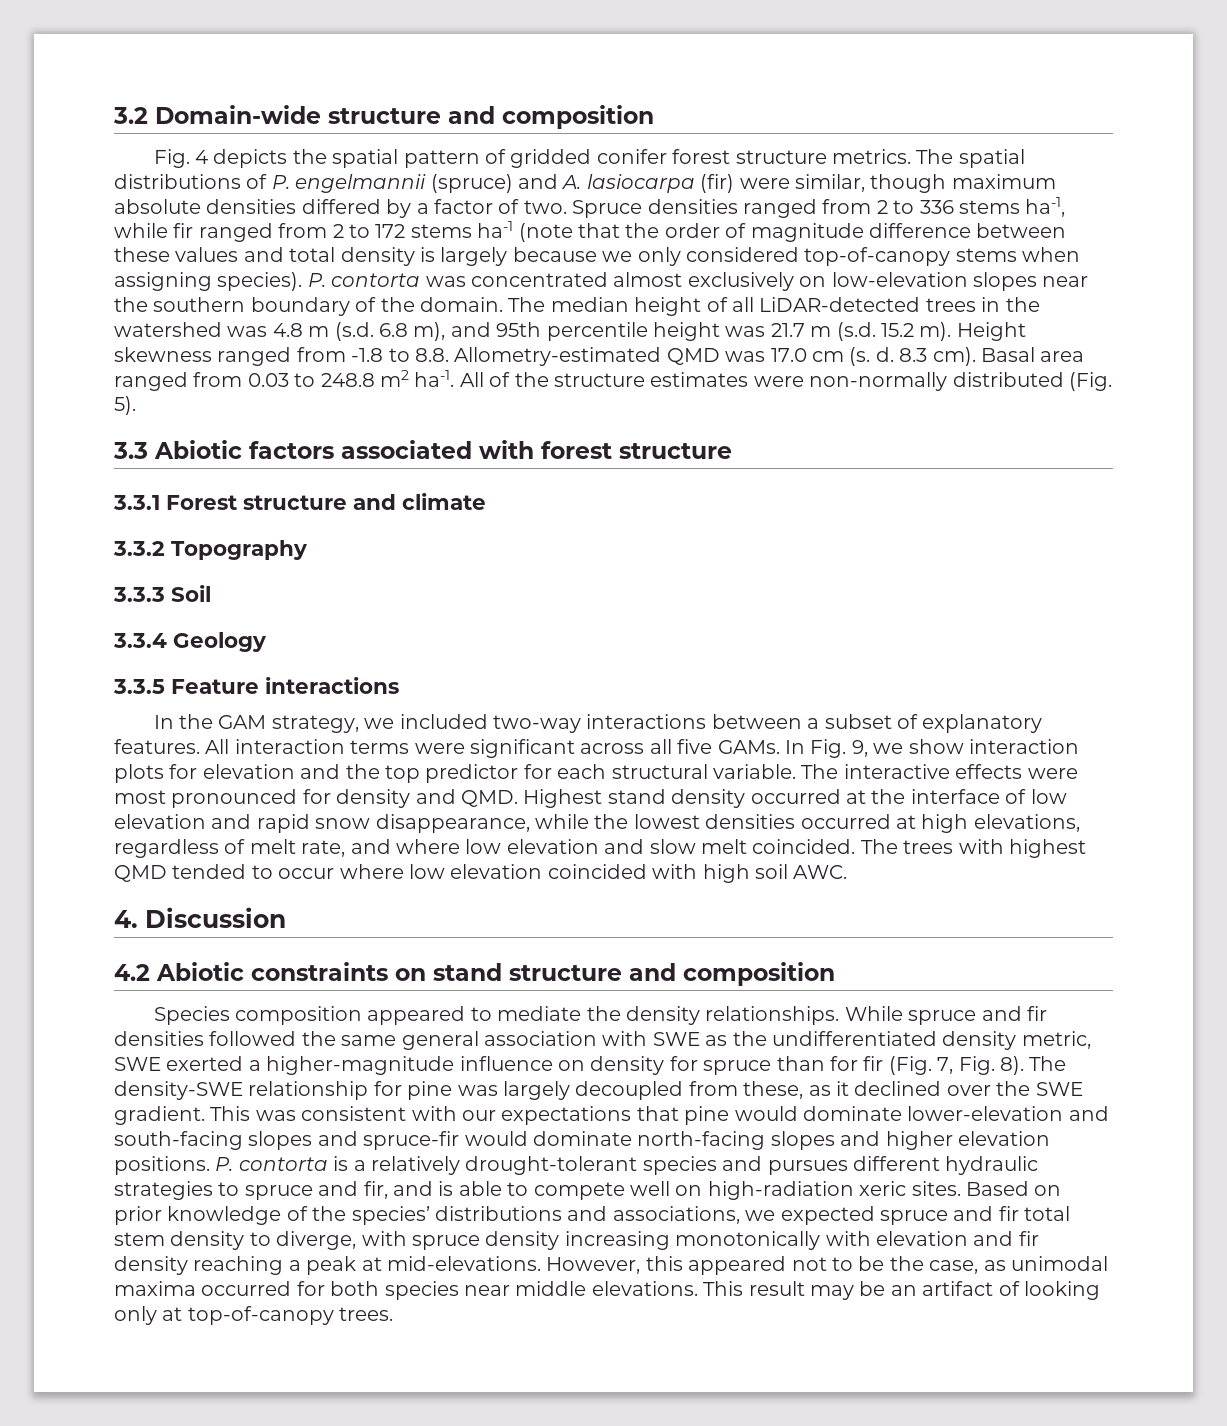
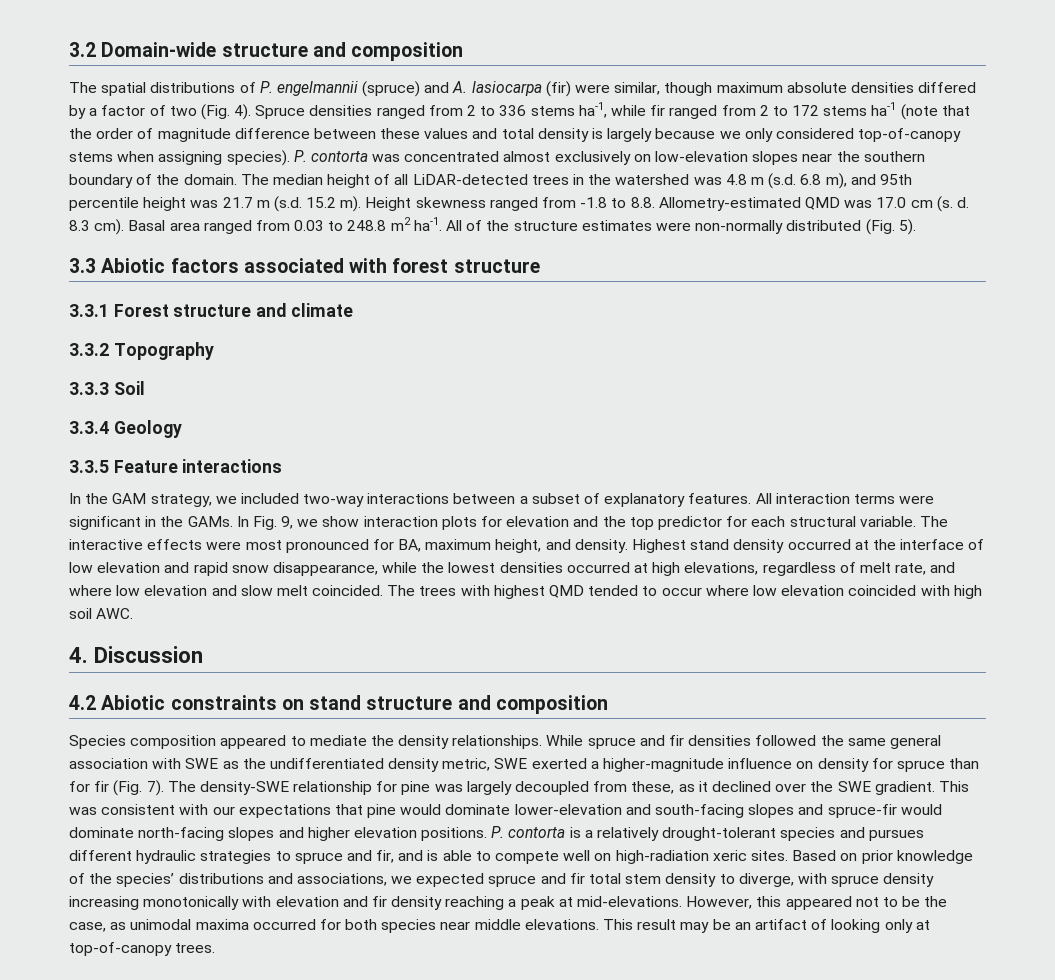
[153,149,911,168] Fig. 4 depicts the spatial pattern of gridded conifer forest structure metrics. -> (464, 51) none
[523,200,567,214] two. -> [169,104,252,120] two (Fig. 4).
[580,739,713,754] across all five -> [145,516,184,527] in the
[336,789,518,808] density and QMD. -> [398,539,628,553] BA, maximum height, and density.
[937,1056,1024,1075] 7, Fig. 8). -> [146,780,164,796] 7).

